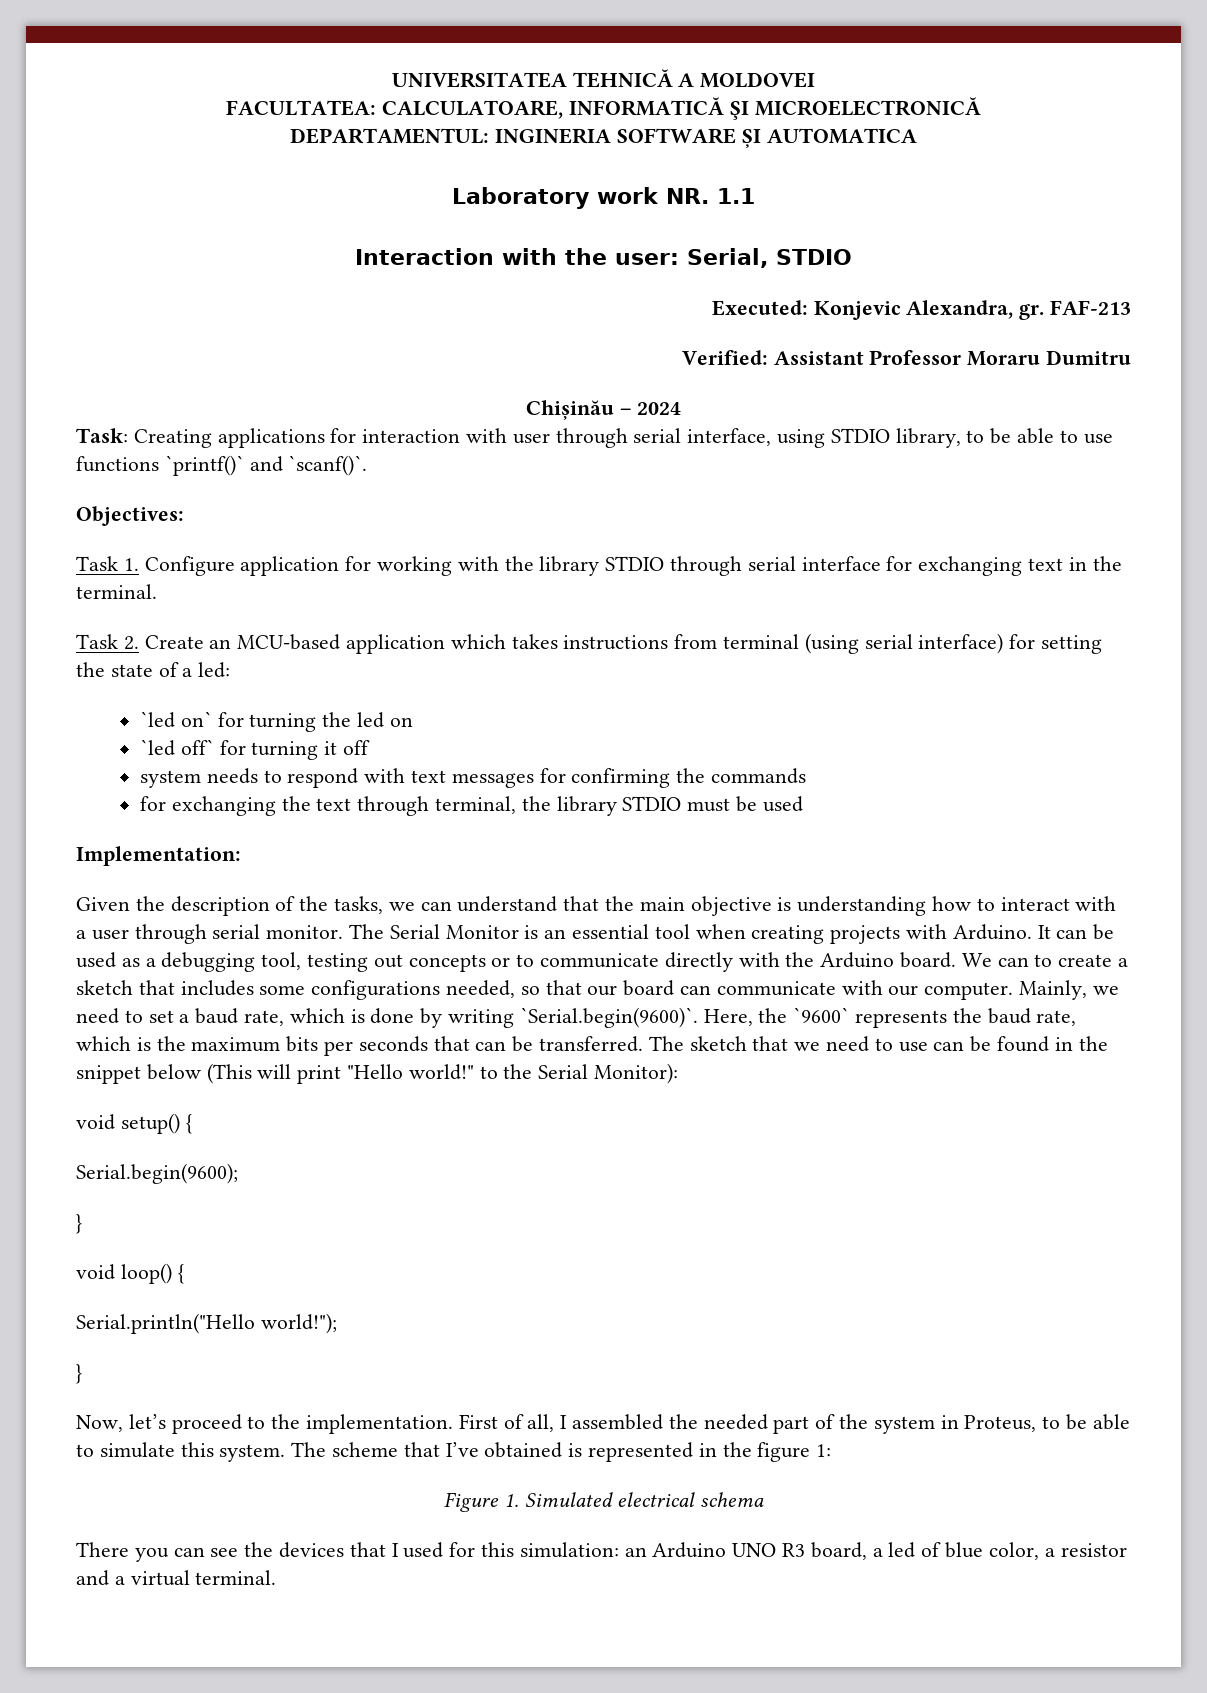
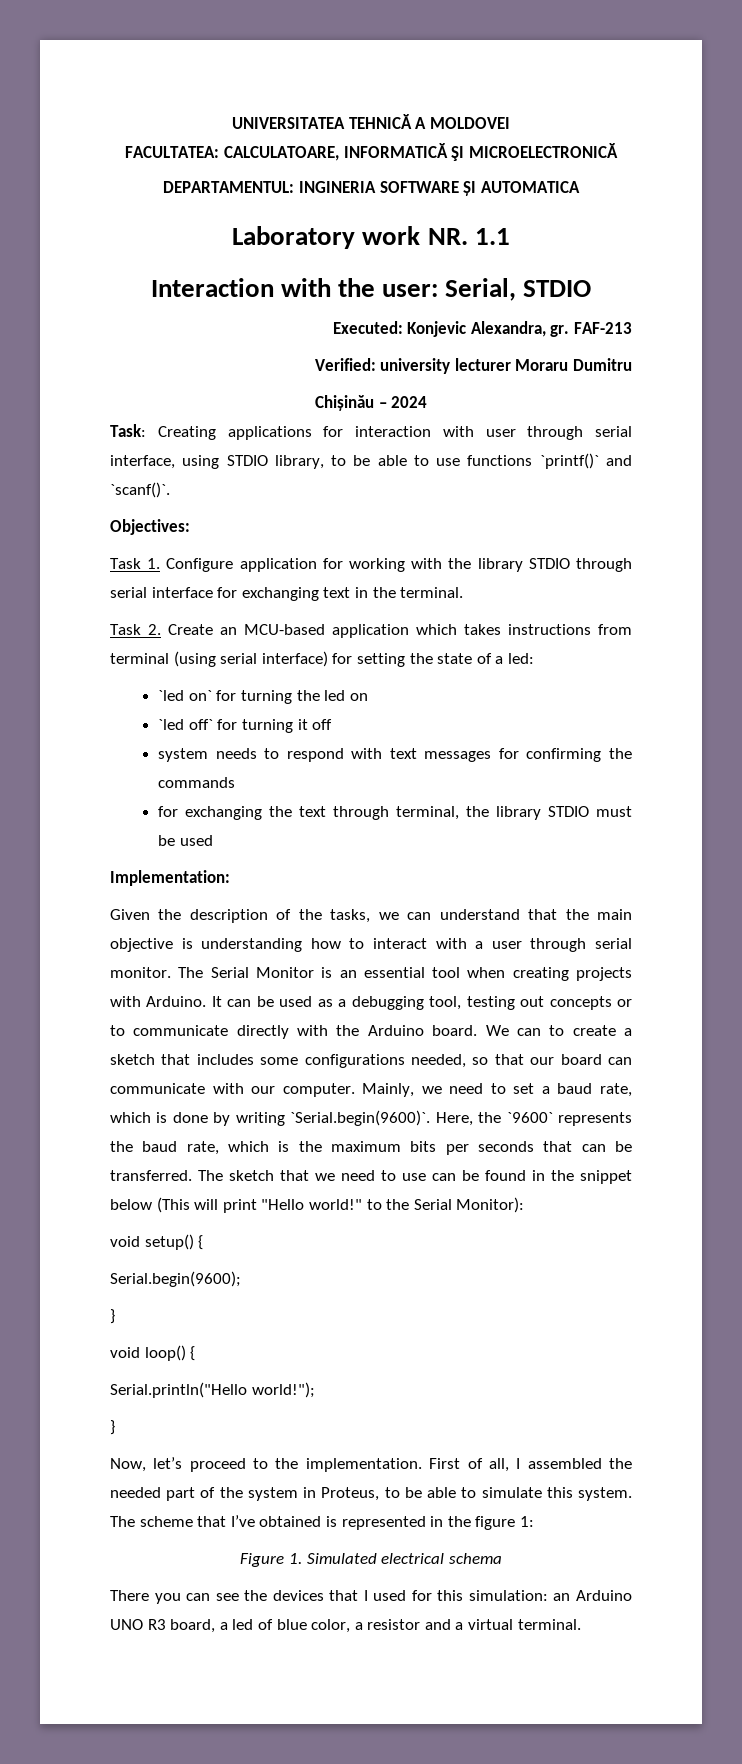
[773,350,962,365] Assistant Professor -> [380,358,511,374] university lecturer

